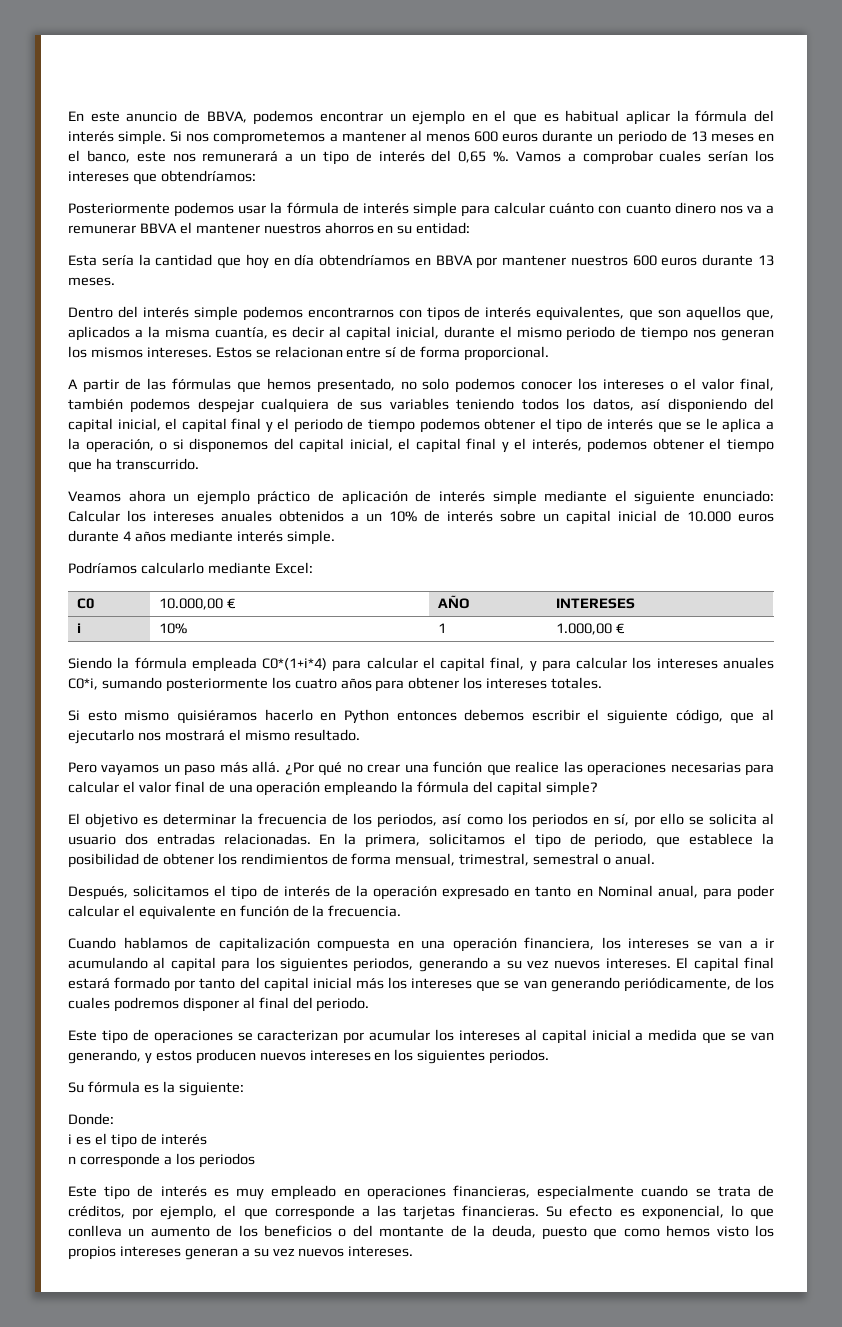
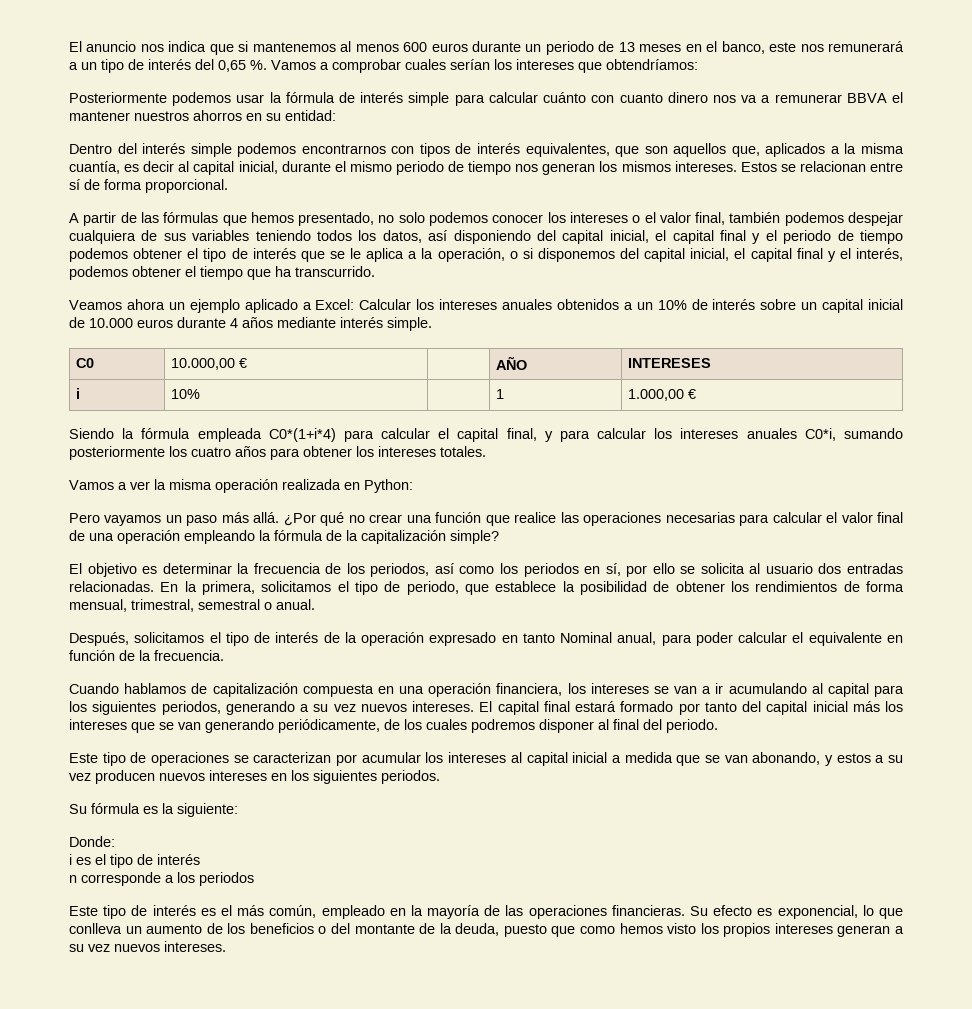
[68,110,774,125] [68,130,406,145] En este anuncio de BBVA, podemos encontrar un ejemplo en el que es habitual aplicar la fórmula del interés simple. Si nos comprometemos a mantener -> [69,41,336,55] El anuncio nos indica que si mantenemos
[68,254,774,269] [68,277,115,286] // Esta sería la cantidad que hoy en día obtendríamos en BBVA por mantener nuestros 600 euros durante 13 meses. -> (336, 115) none
[257,490,775,505] práctico de aplicación de interés simple mediante el siguiente enunciado: -> [244,299,355,313] aplicado a Excel:
[68,562,313,574] // Podríamos calcularlo mediante Excel: -> (432, 324) none
[68,709,774,724] [68,729,360,744] Si esto mismo quisiéramos hacerlo en Python entonces debemos escribir el siguiente código, que al ejecutarlo nos mostrará el mismo resultado. -> [69,479,413,493] Vamos a ver la misma operación realizada en Python:
[473,781,543,796] del capital -> [326,530,446,544] de la capitalización
[576,888,593,897] en -> (555, 638) none
[68,1049,141,1064] generando, -> [752,752,821,765] abonando,
(192, 1055) none -> [875,755,903,763] [69,773,91,781] a su vez
[236,1185,774,1200] [68,1205,456,1220] muy empleado en operaciones financieras, especialmente cuando se trata de créditos, por ejemplo, el que corresponde a las tarjetas -> [220,905,607,919] el más común, empleado en la mayoría de las operaciones

